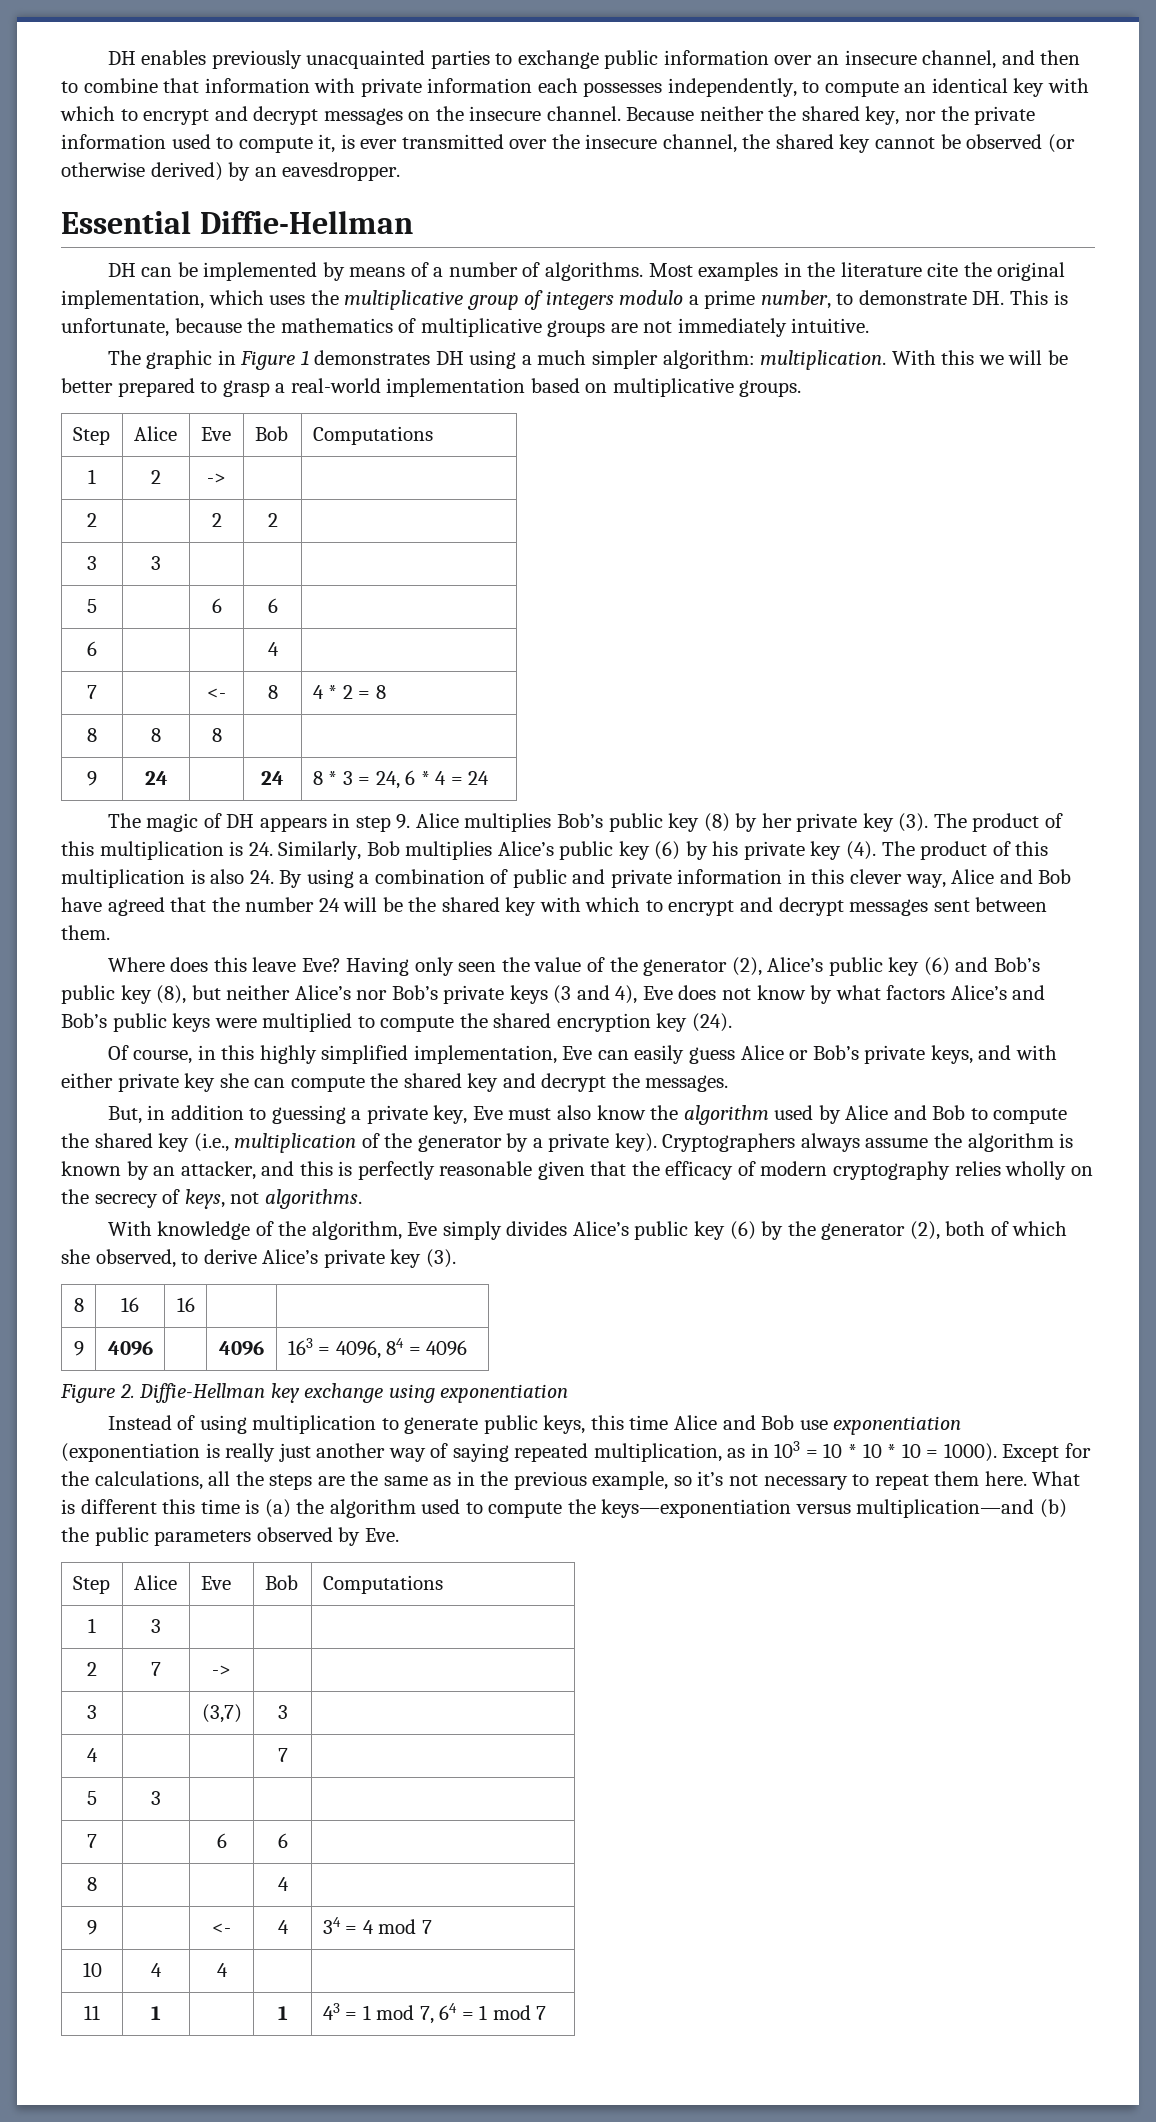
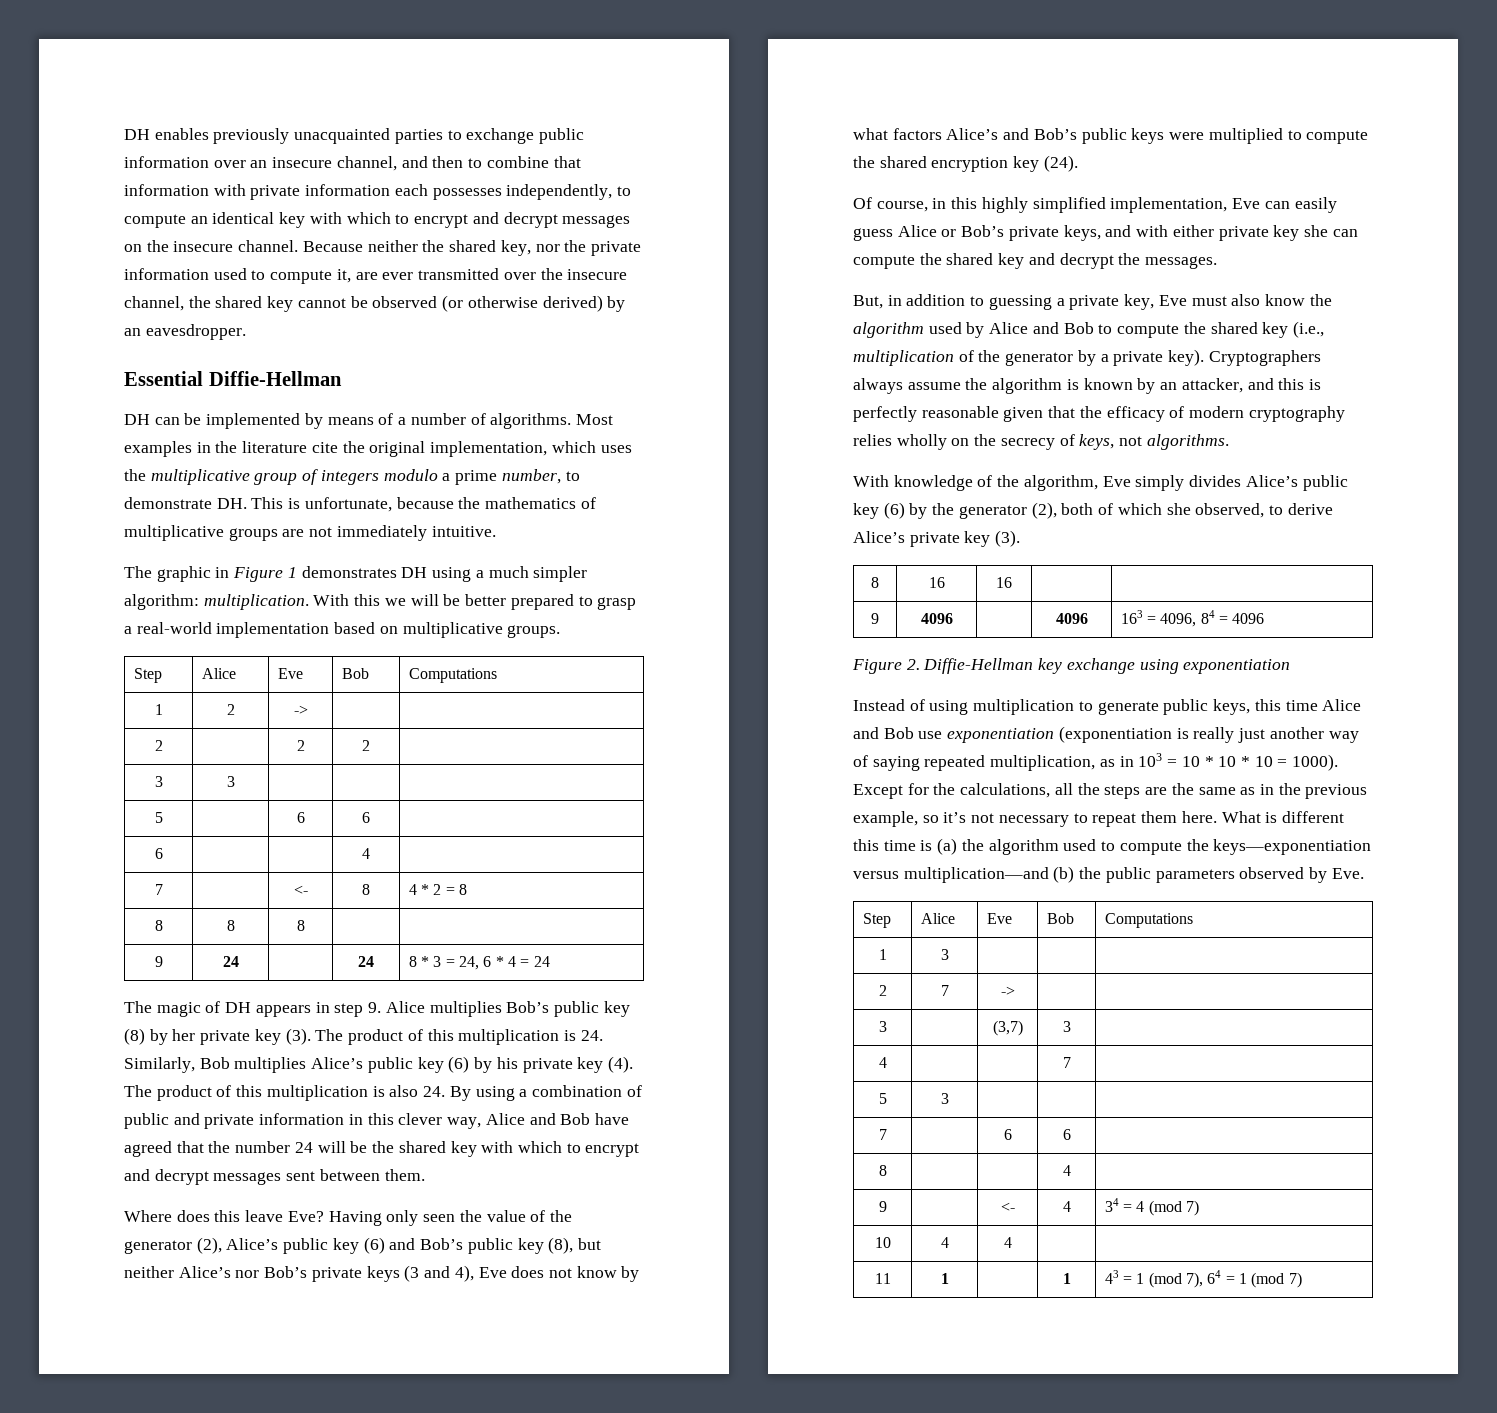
[340,134,355,149] is -> [355,272,378,280] are
[378,1919,432,1934] mod 7 -> [1148,1200,1199,1216] (mod 7)
[376,2005,434,2024] mod 7, -> [1148,1272,1203,1288] (mod 7),
[492,2005,547,2020] mod 7 -> [1251,1272,1302,1288] (mod 7)

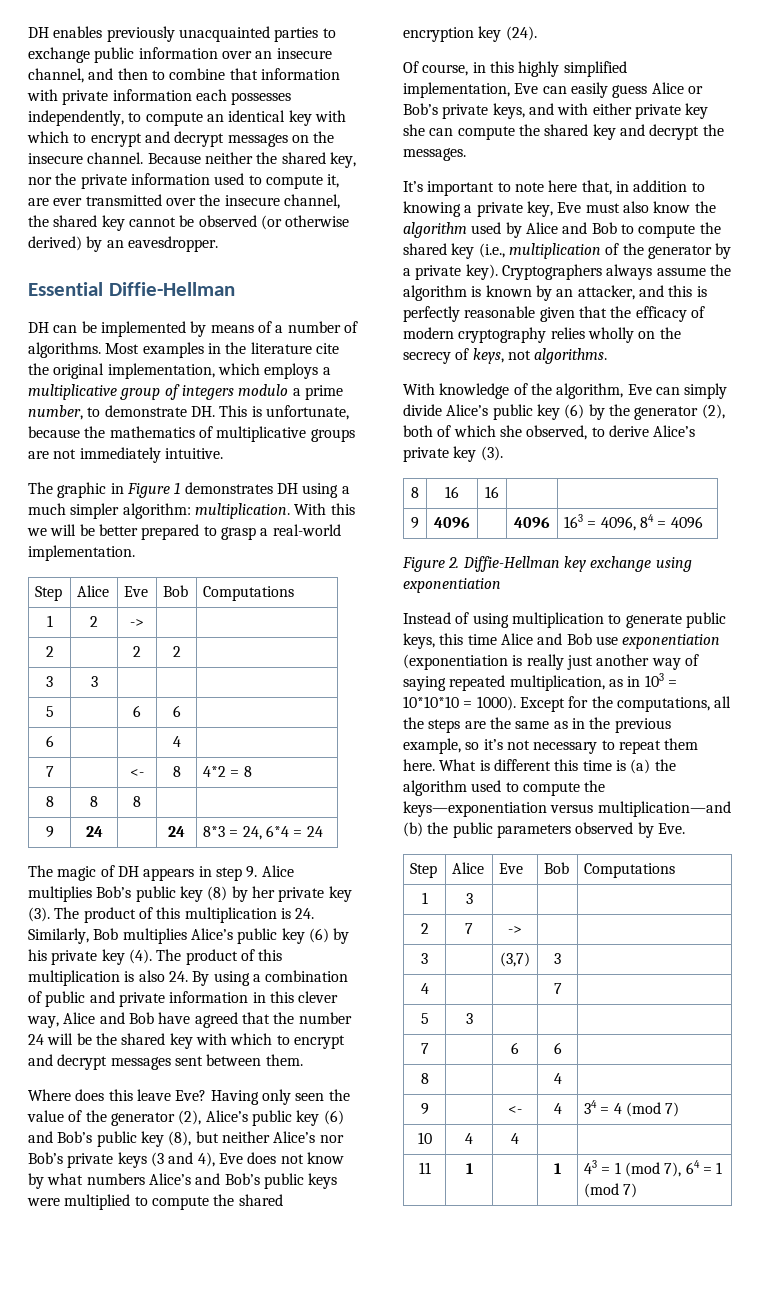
[600,445,632,453] [124,469,146,481] uses the -> [264,363,331,379] employs a
[216,622,561,638] implementation based on multiplicative groups. -> [28,545,135,561] implementation.
[408,884,442,895] 4 * 2 -> [203,766,227,777] 4*2
[408,956,516,970] 8 * 3 = 24, 6 * 4 -> [203,825,290,840] 8*3 = 24, 6*4
[892,128,942,140] factors -> [86,1173,145,1185] numbers
[853,295,883,309] But, -> [403,180,612,196] It’s important to note here that,
[988,295,1052,310] guessing -> [403,201,461,217] knowing
[1135,475,1242,491] simply divides -> [655,383,728,399] [403,404,442,416] can simply divide
[1181,756,1273,767] 10 * 10 * 10 -> [403,696,459,708] 10*10*10
[960,783,1051,798] calculations, -> [616,697,710,712] computations,

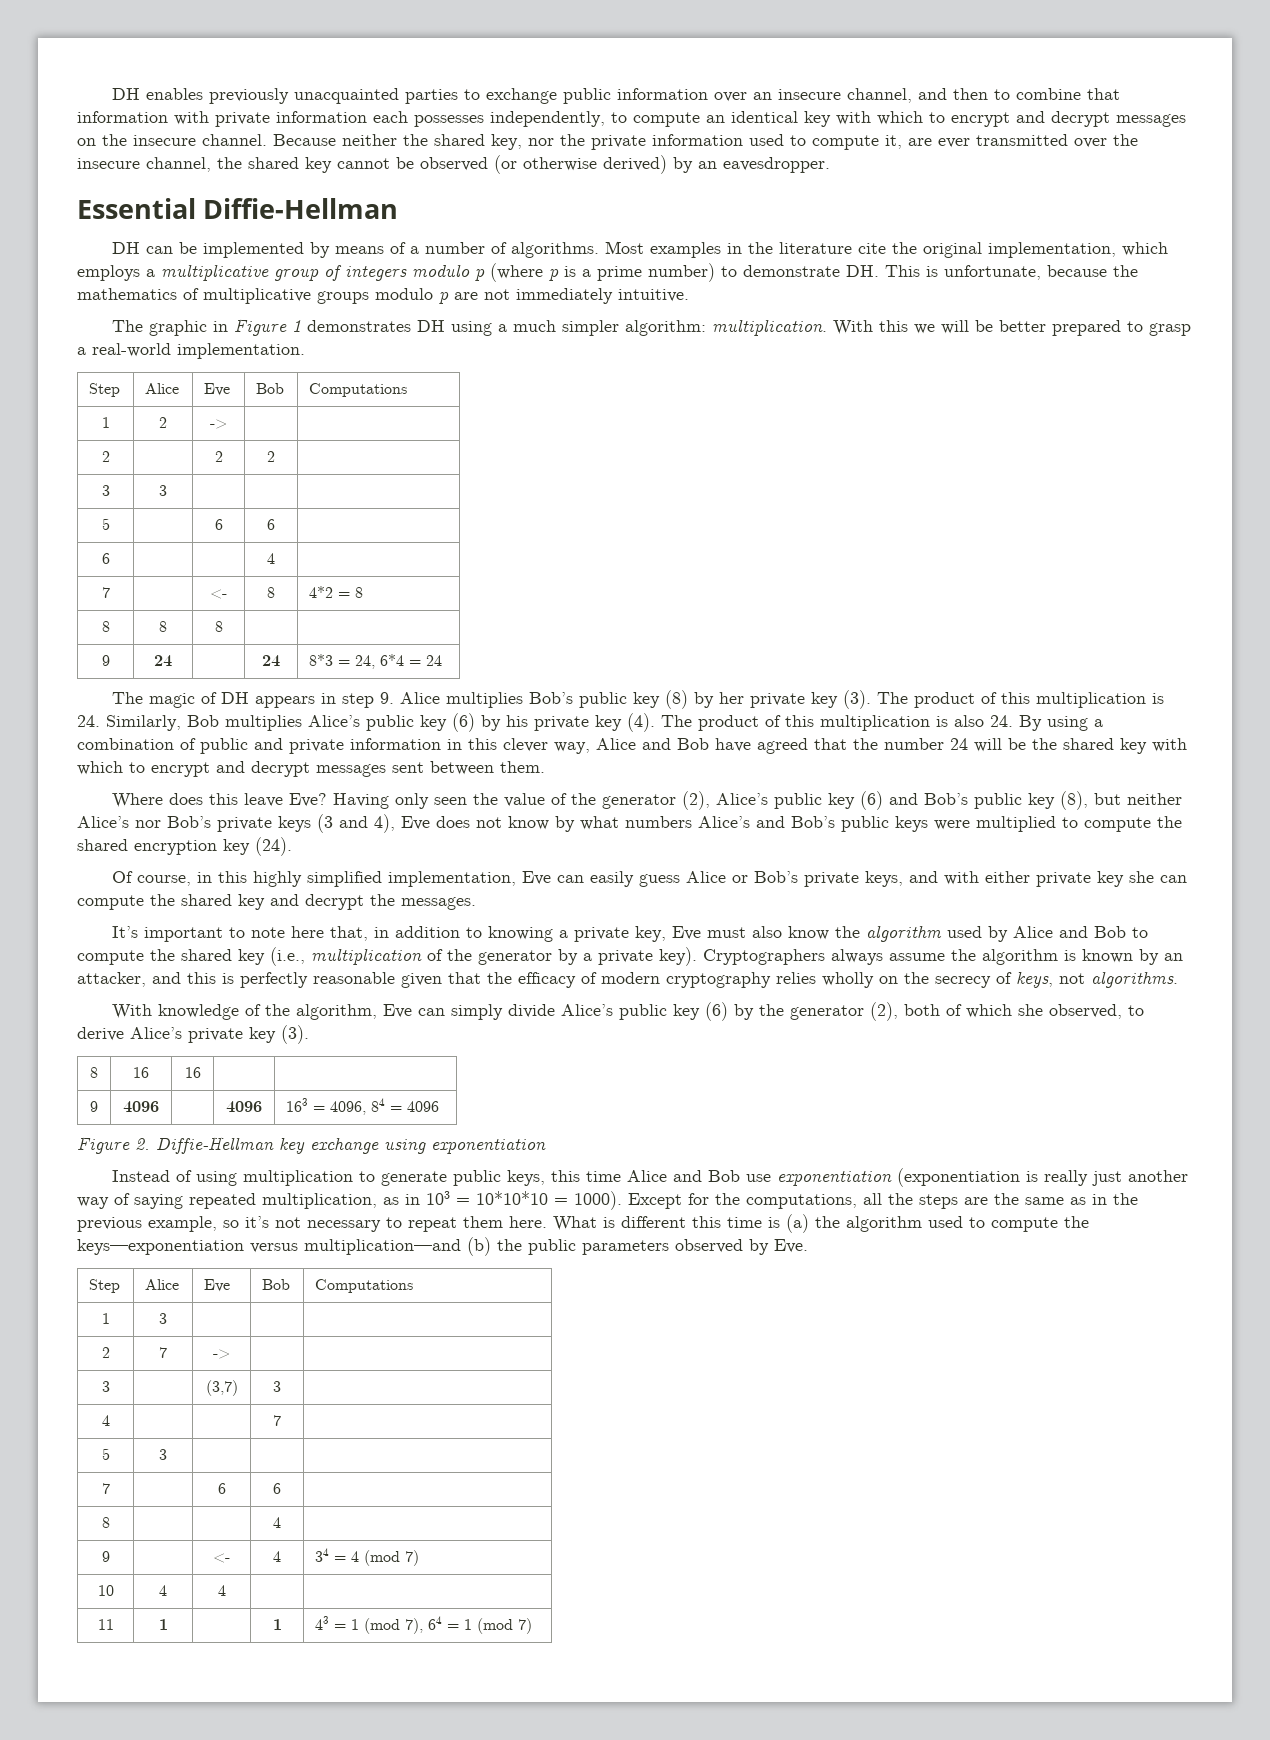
(289, 390) none -> [475,263,576,282] p (where p is
[28,405,83,420] number, -> [648,263,715,282] number)
(355, 435) none -> [375,288,449,304] modulo p

